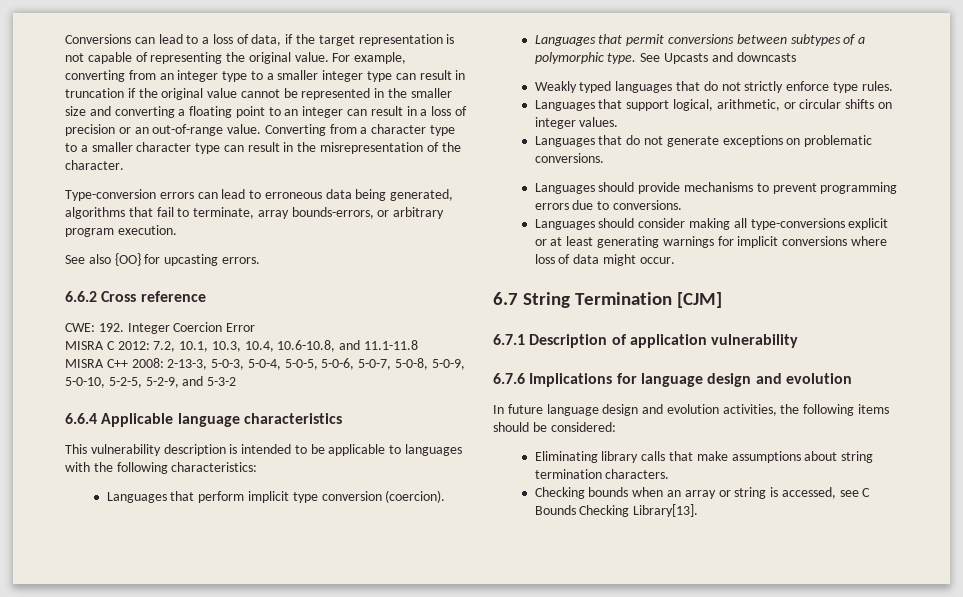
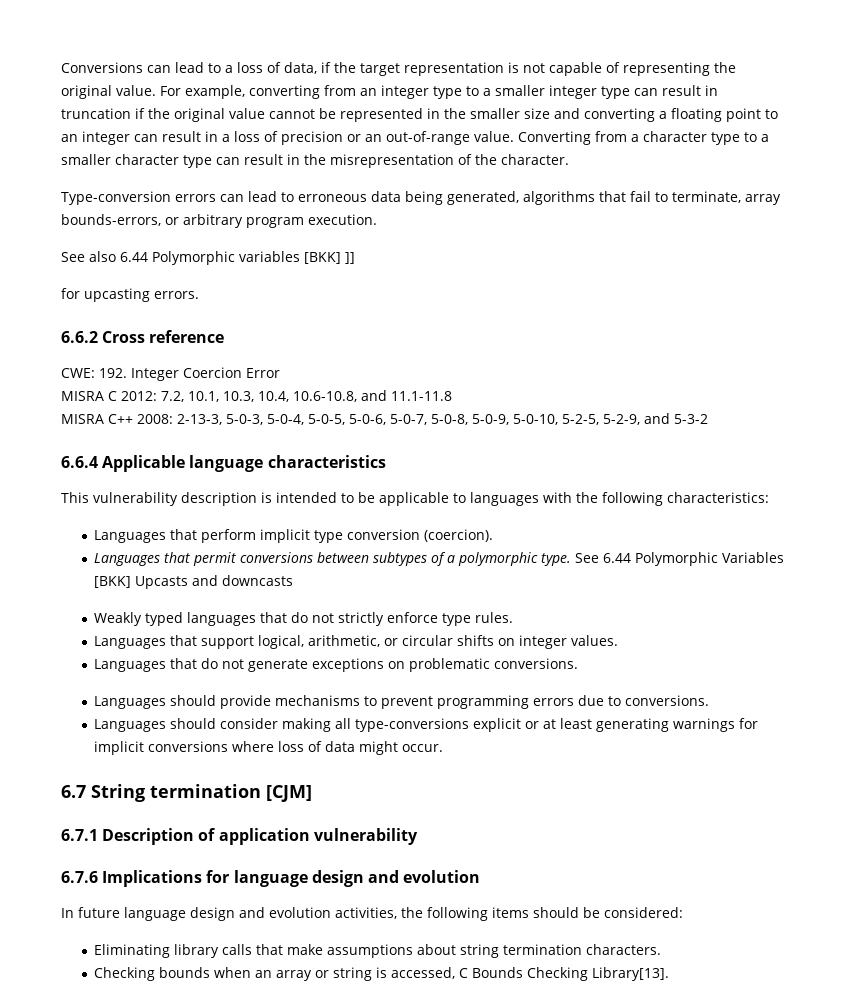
[114,253,141,266] {OO} -> [120,251,355,265] 6.44 Polymorphic variables [BKK] ]] //
(661, 57) none -> [603,552,785,566] [94,576,132,588] 6.44 Polymorphic Variables [BKK]
[575,292,673,305] Termination -> [150,784,261,798] termination
[839,490,859,497] see -> (456, 973) none

